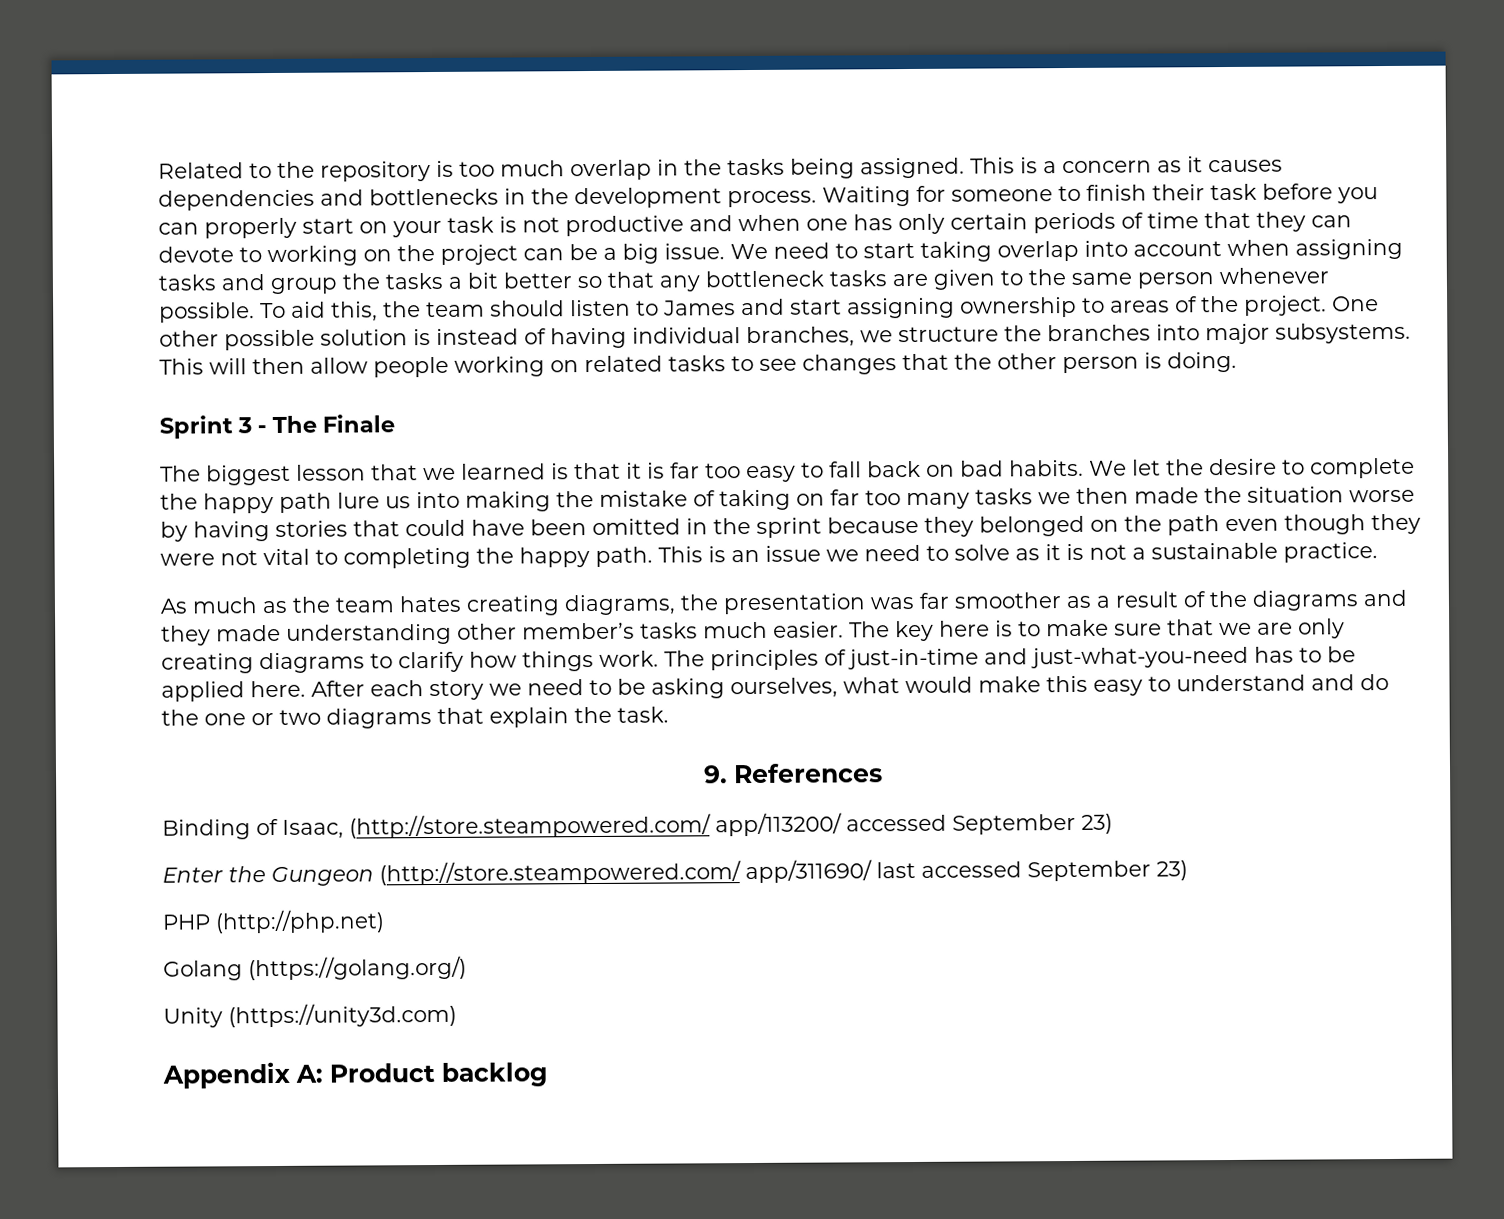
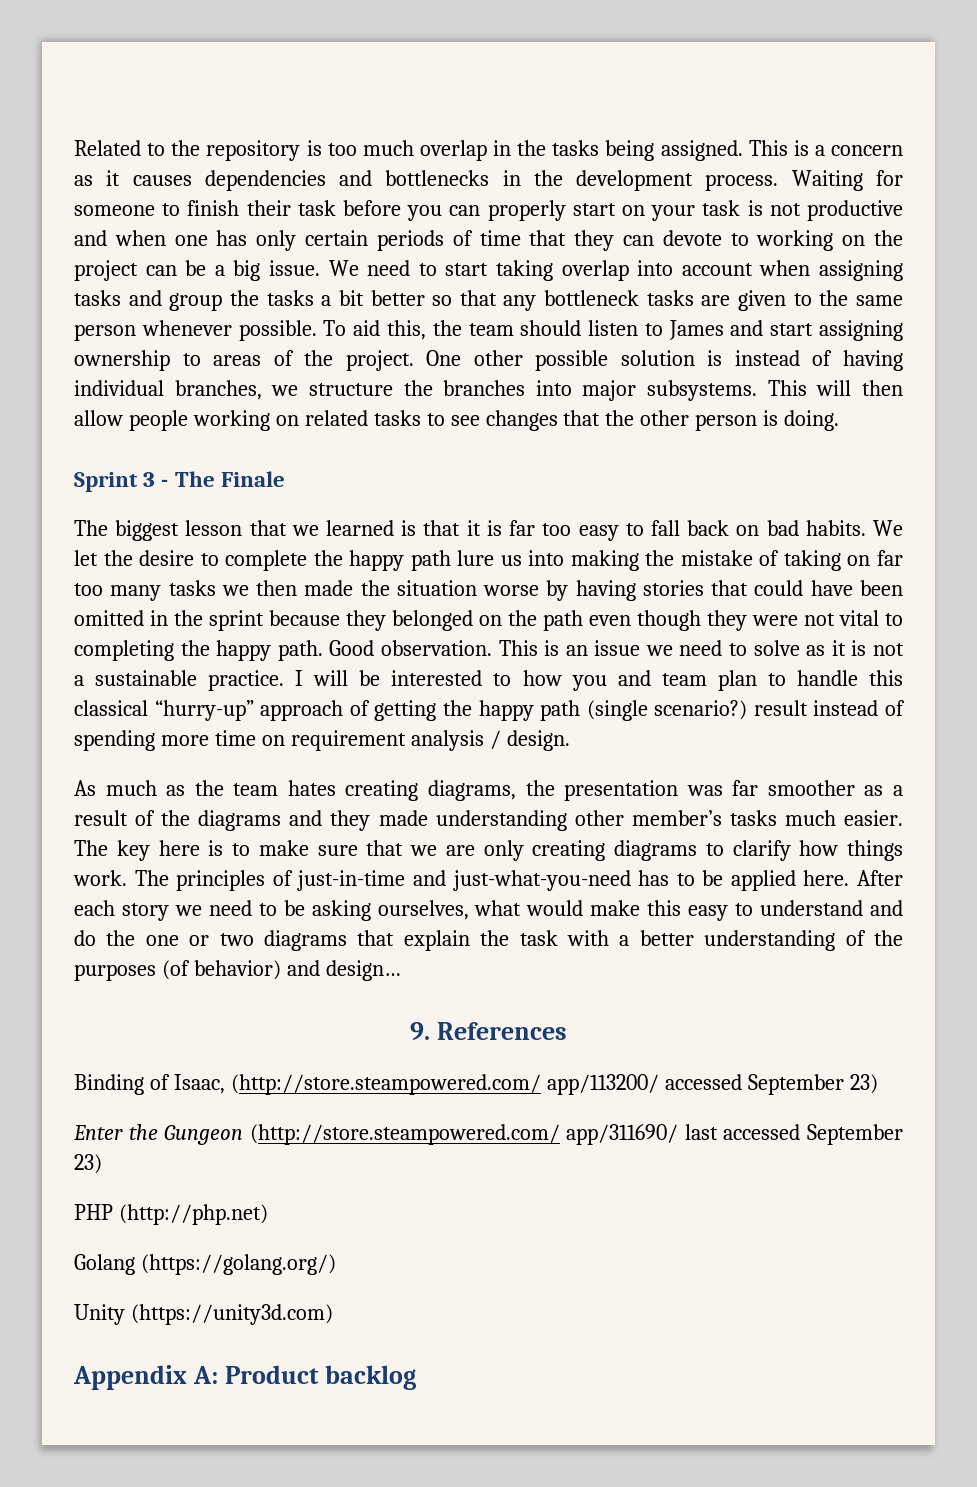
(653, 556) none -> [329,640,492,656] Good observation.
(1378, 552) none -> [295,670,904,691] [74,700,906,721] [74,730,570,751] I will be interested to how you and team plan to handle this classical “hurry-up” approach of getting the happy path (single scenario?) result instead of spending more time on requirement analysis / design.
[617,706,669,723] task. -> [519,930,903,951] [74,960,401,981] task with a better understanding of the purposes (of behavior) and design…

